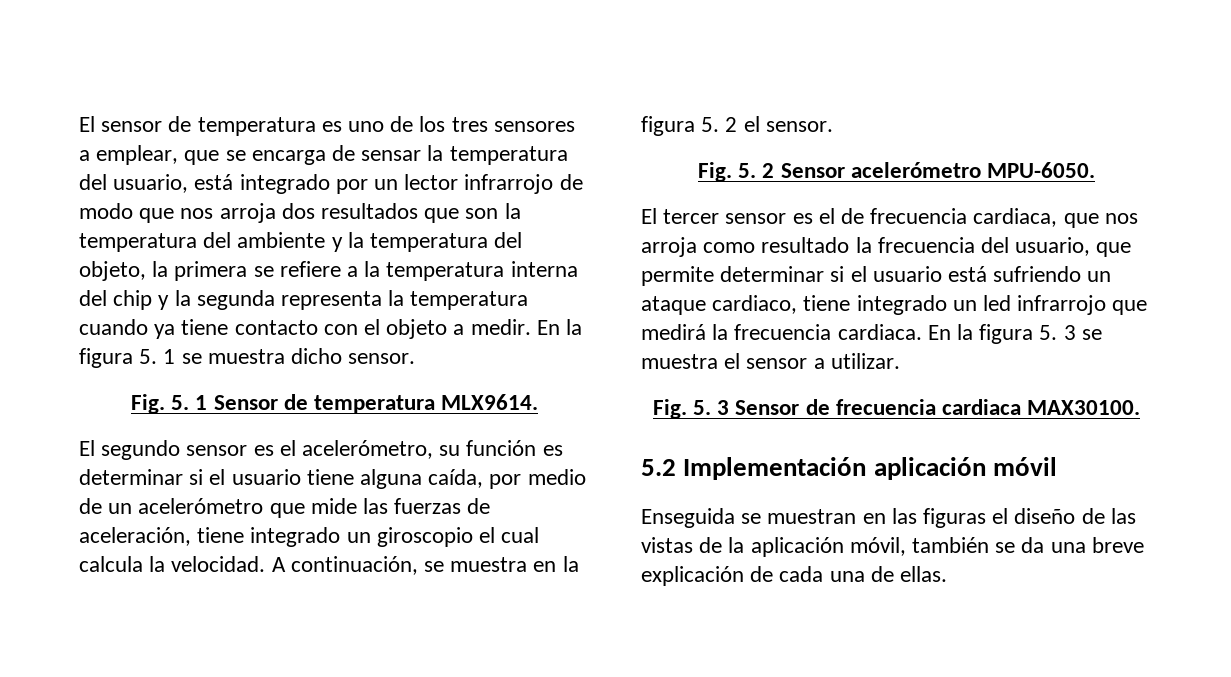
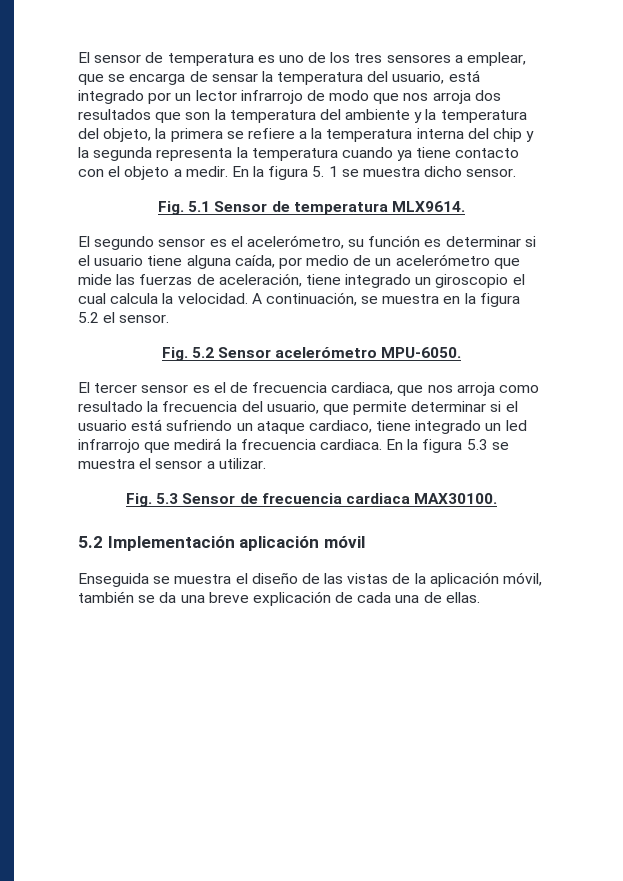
[171,395,208,410] 5. 1 -> [188,201,211,212] 5.1
[701,117,738,132] 5. 2 -> [78,312,99,323] 5.2
[738,163,775,178] 5. 2 -> [191,347,214,358] 5.2
[1039,325,1076,340] 5. 3 -> [466,439,488,450] 5.3
[692,400,730,415] 5. 3 -> [156,493,179,504] 5.3
[767,508,987,528] muestran en las figuras -> [174,574,232,584] muestra

